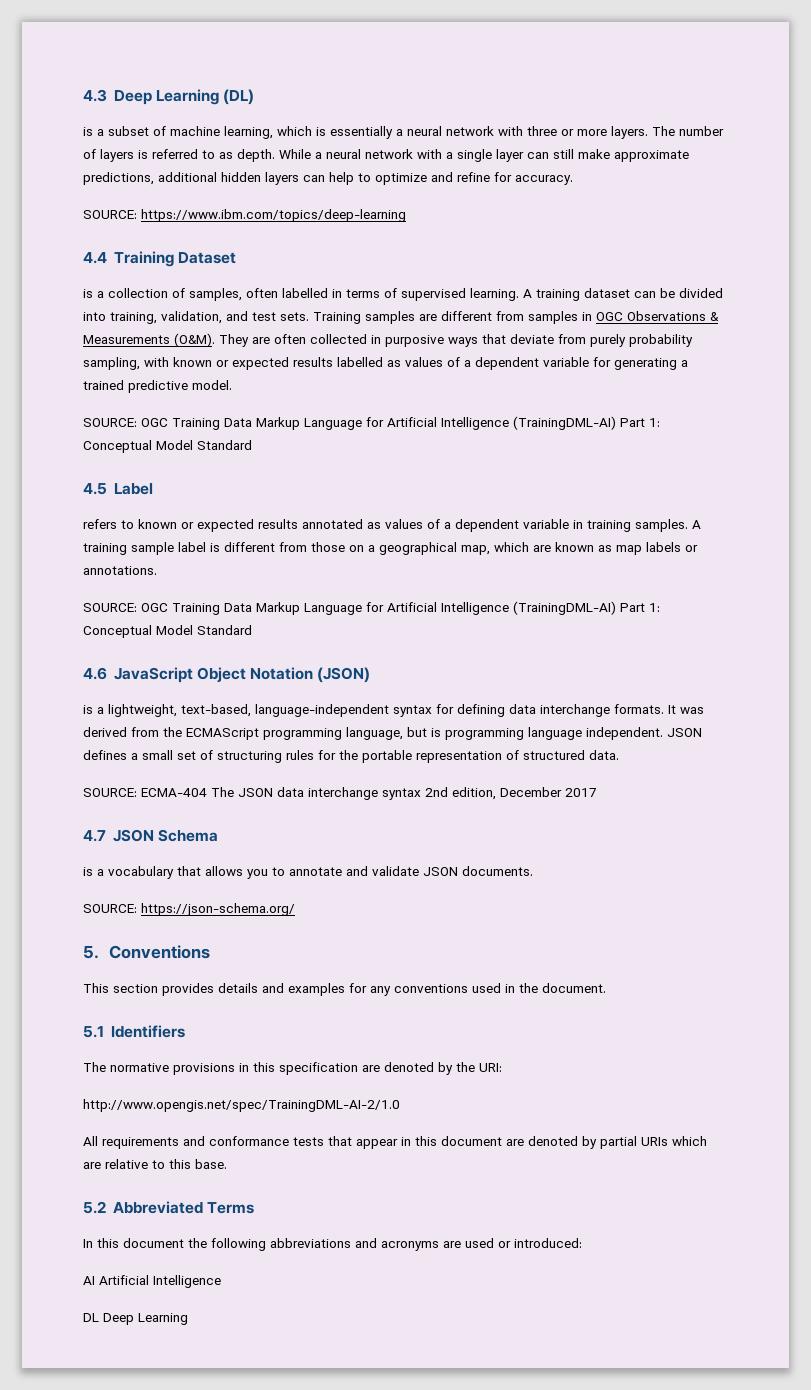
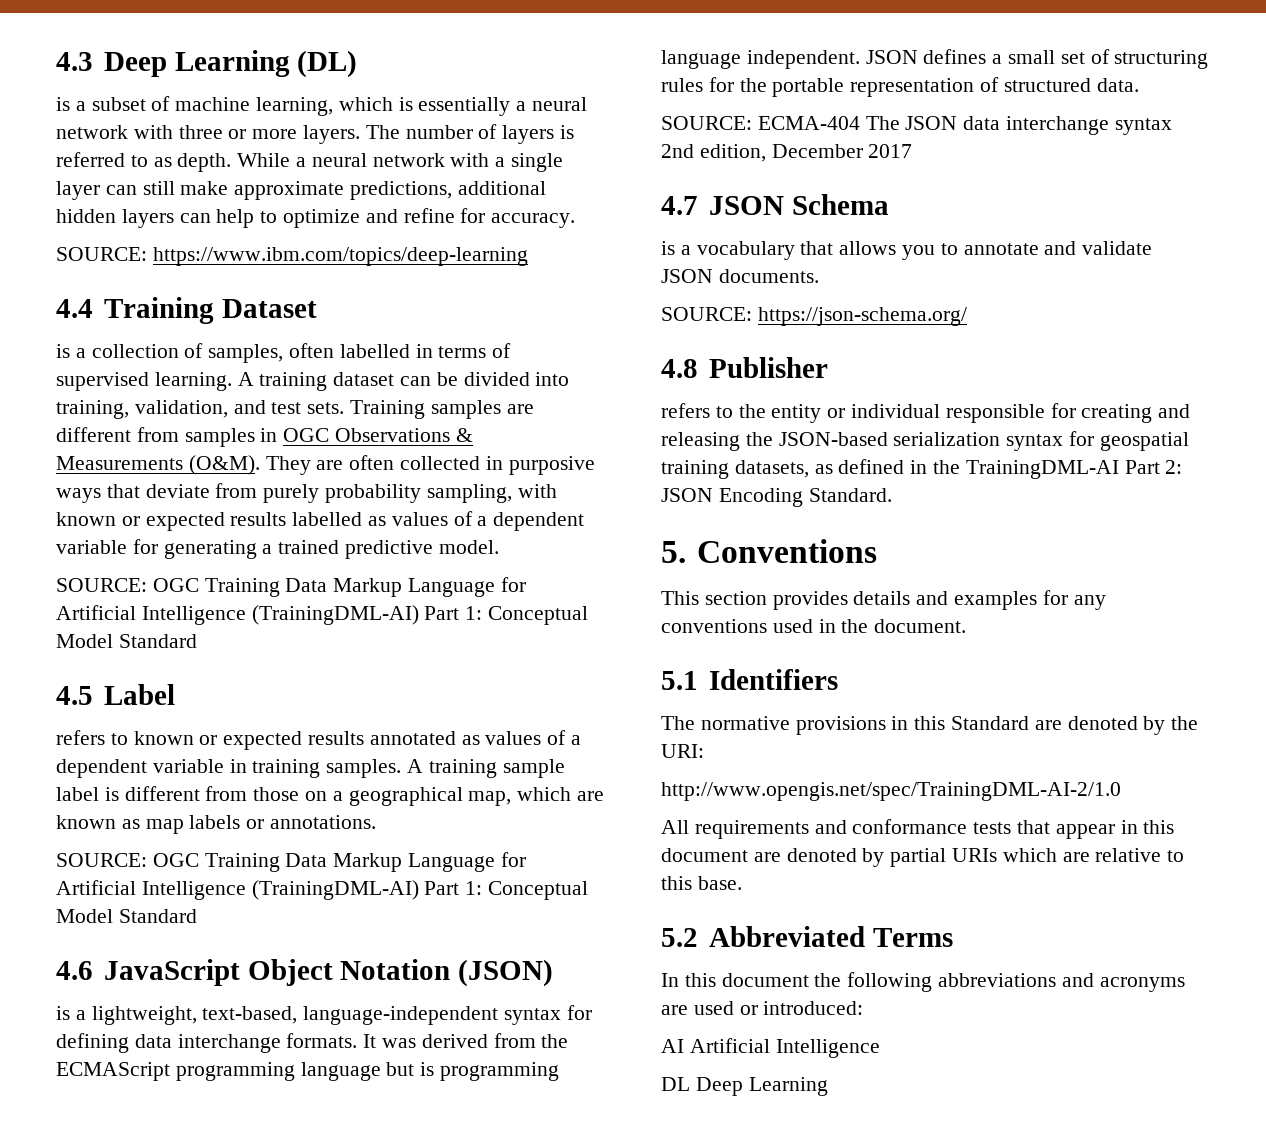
[346,727,403,740] language, -> [300,1062,381,1081] language
(295, 909) none -> [661,357,828,378] [661,403,1191,423] [661,431,1189,451] [661,459,1183,479] [661,488,892,507] // 4.8 Publisher // refers to the entity or individual responsible for creating and releasing the JSON-based serialization syntax for geospatial training datasets, as defined in the TrainingDML-AI Part 2: JSON Encoding Standard.
[279,1062,358,1075] specification -> [951,716,1030,730] Standard

